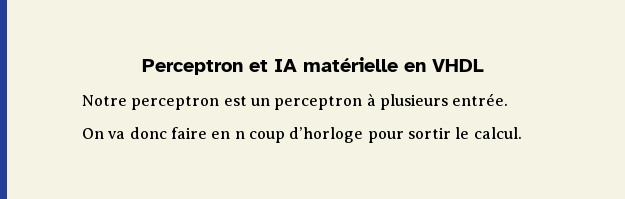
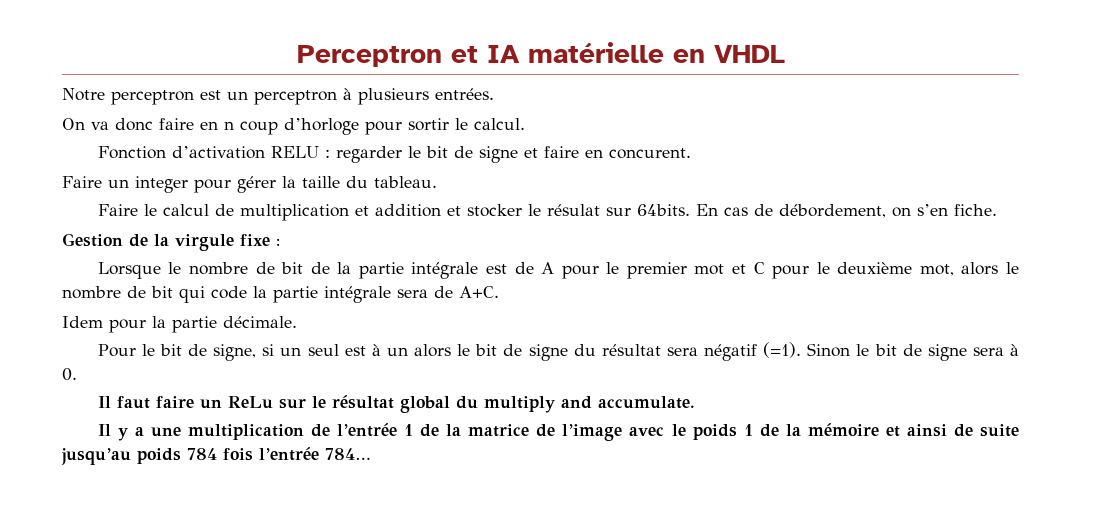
[452,93,509,106] entrée. -> [435,88,494,100] entrées.
(522, 133) none -> [97,146,691,163] [62,176,437,193] [97,204,997,221] [62,233,280,251] [97,262,1020,279] [62,286,499,303] [62,316,297,333] [97,342,1020,361] [62,368,77,381] [97,395,695,413] [97,423,1020,441] [61,447,370,465] // Fonction d’activation RELU : regarder le bit de signe et faire en concurent. // Faire un integer pour gérer la taille du tableau. // Faire le calcul de multiplication et addition et stocker le résulat sur 64bits. En cas de débordement, on s’en fiche. // Gestion de la virgule fixe : // Lorsque le nombre de bit de la partie intégrale est de A pour le premier mot et C pour le deuxième mot, alors le nombre de bit qui code la partie intégrale sera de A+C. // Idem pour la partie décimale. // Pour le bit de signe, si un seul est à un alors le bit de signe du résultat sera négatif (=1). Sinon le bit de signe sera à 0. // Il faut faire un ReLu sur le résultat global du multiply and accumulate. // Il y a une multiplication de l’entrée 1 de la matrice de l’image avec le poids 1 de la mémoire et ainsi de suite jusqu’au poids 784 fois l’entrée 784…

